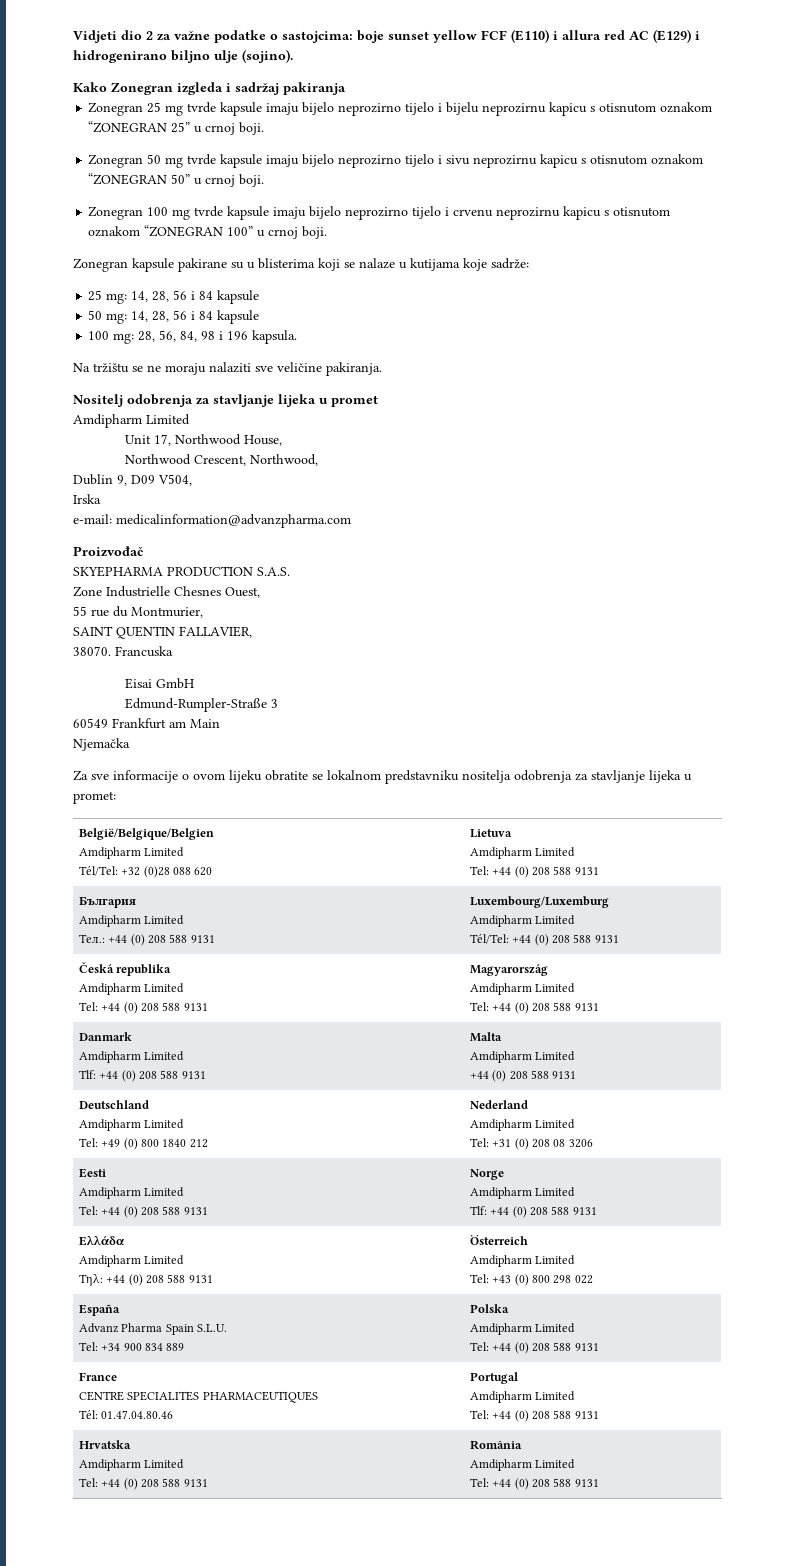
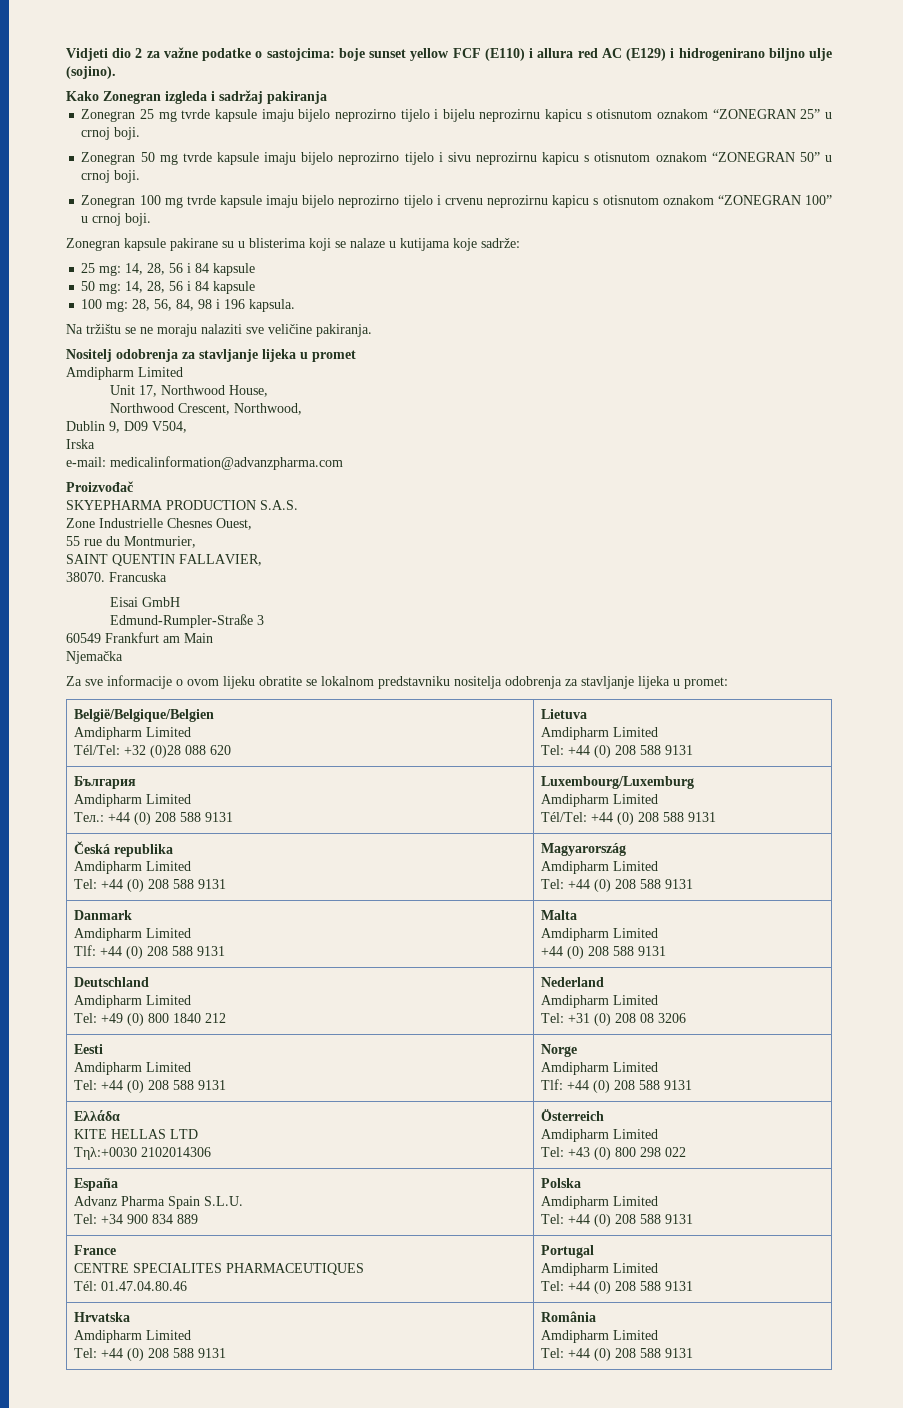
[78,1255,185,1267] [78,1274,213,1286] Amdipharm Limited // Τηλ: +44 (0) 208 588 9131 -> [73,1129,198,1139] [73,1147,211,1160] KITE HELLAS LTD // Τηλ:+0030 2102014306

